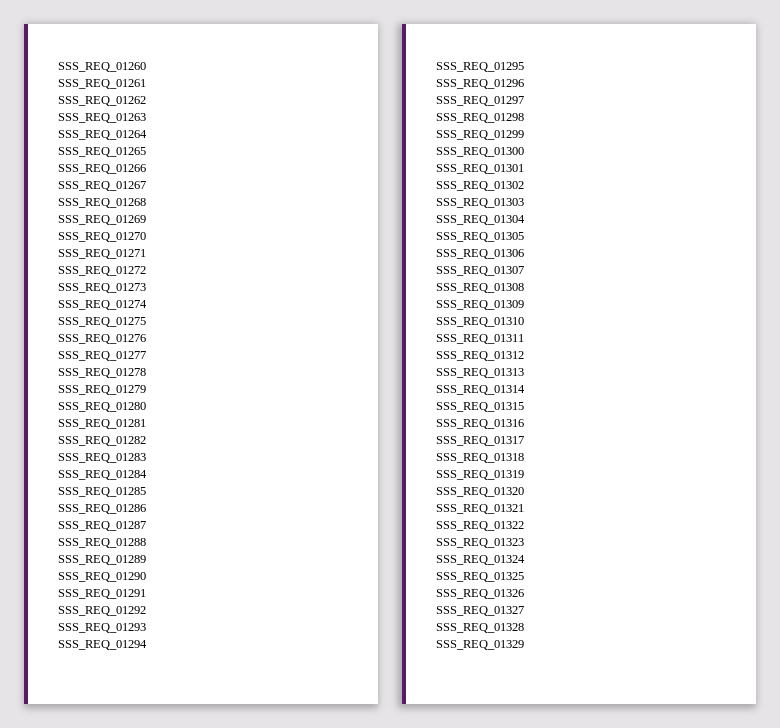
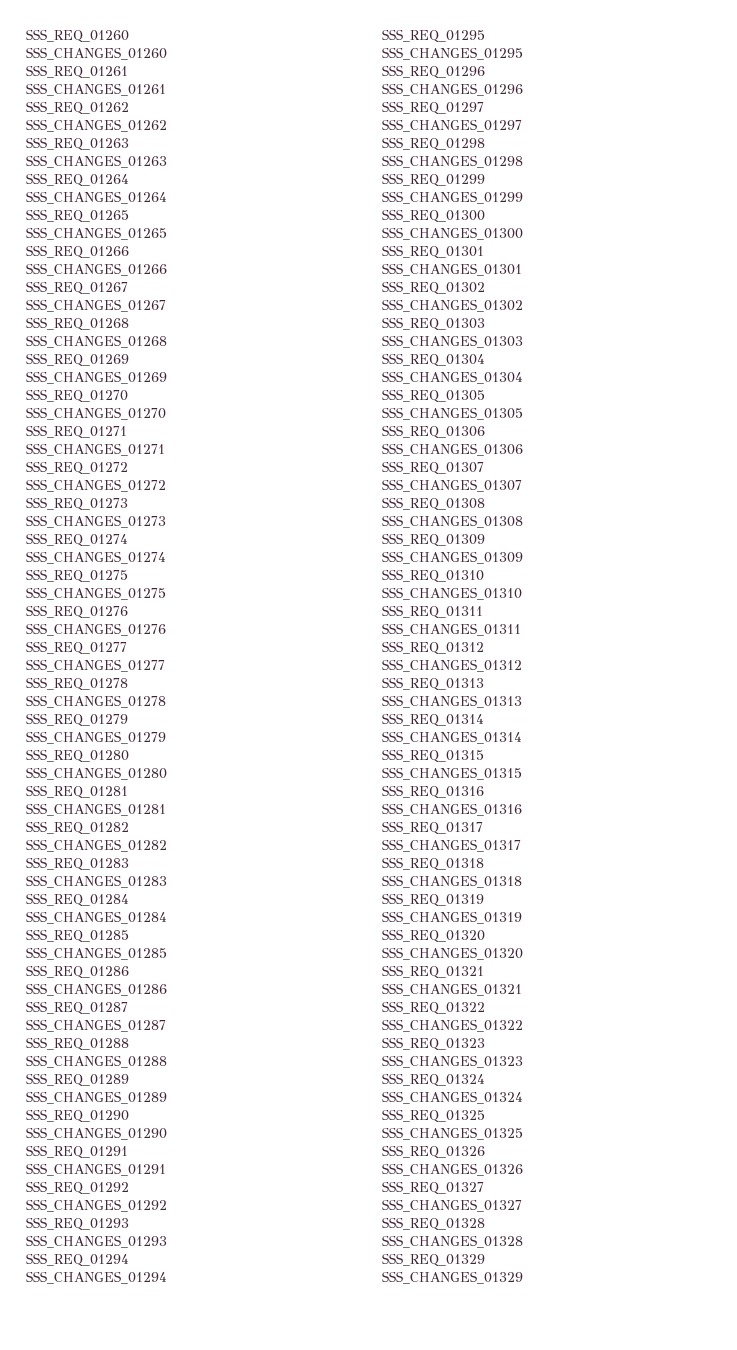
(146, 67) none -> [26,47,167,60] // SSS_CHANGES_01260
(146, 84) none -> [26,83,166,96] // SSS_CHANGES_01261
(146, 101) none -> [26,119,167,132] // SSS_CHANGES_01262
(146, 118) none -> [26,155,167,168] // SSS_CHANGES_01263
(147, 135) none -> [26,191,167,204] // SSS_CHANGES_01264
(146, 152) none -> [26,227,167,240] // SSS_CHANGES_01265
(146, 169) none -> [26,263,167,276] // SSS_CHANGES_01266
(146, 186) none -> [26,299,166,312] // SSS_CHANGES_01267
(146, 203) none -> [26,335,167,348] // SSS_CHANGES_01268
(146, 220) none -> [26,371,167,384] // SSS_CHANGES_01269
(146, 237) none -> [26,407,166,420] // SSS_CHANGES_01270
(146, 254) none -> [26,443,165,456] // SSS_CHANGES_01271
(146, 271) none -> [26,479,166,492] // SSS_CHANGES_01272
(146, 288) none -> [26,515,166,528] // SSS_CHANGES_01273
(147, 305) none -> [26,551,166,564] // SSS_CHANGES_01274
(146, 322) none -> [26,587,166,600] // SSS_CHANGES_01275
(146, 339) none -> [26,623,166,636] // SSS_CHANGES_01276
(146, 356) none -> [26,659,165,672] // SSS_CHANGES_01277
(146, 373) none -> [26,695,166,708] // SSS_CHANGES_01278
(146, 390) none -> [26,731,166,744] // SSS_CHANGES_01279
(146, 407) none -> [26,767,167,780] // SSS_CHANGES_01280
(146, 424) none -> [26,803,166,816] // SSS_CHANGES_01281
(146, 441) none -> [26,839,167,852] // SSS_CHANGES_01282
(146, 458) none -> [26,875,167,888] // SSS_CHANGES_01283
(147, 475) none -> [26,911,167,924] // SSS_CHANGES_01284
(146, 492) none -> [26,947,167,960] // SSS_CHANGES_01285
(146, 509) none -> [26,983,167,996] // SSS_CHANGES_01286
(146, 526) none -> [26,1019,166,1032] // SSS_CHANGES_01287
(146, 543) none -> [26,1055,167,1068] // SSS_CHANGES_01288
(146, 560) none -> [26,1091,167,1104] // SSS_CHANGES_01289
(146, 577) none -> [26,1127,167,1140] // SSS_CHANGES_01290
(146, 594) none -> [26,1163,166,1176] // SSS_CHANGES_01291
(146, 611) none -> [26,1199,167,1212] // SSS_CHANGES_01292
(146, 628) none -> [26,1235,167,1248] // SSS_CHANGES_01293
(147, 645) none -> [26,1271,167,1284] // SSS_CHANGES_01294
(524, 67) none -> [382,47,523,60] // SSS_CHANGES_01295
(524, 84) none -> [382,83,523,96] // SSS_CHANGES_01296
(524, 101) none -> [382,119,522,132] // SSS_CHANGES_01297
(524, 118) none -> [382,155,523,168] // SSS_CHANGES_01298
(524, 135) none -> [382,191,523,204] // SSS_CHANGES_01299
(524, 152) none -> [382,227,523,240] // SSS_CHANGES_01300
(524, 169) none -> [382,263,522,276] // SSS_CHANGES_01301
(524, 186) none -> [382,299,523,312] // SSS_CHANGES_01302
(524, 203) none -> [382,335,523,348] // SSS_CHANGES_01303
(525, 220) none -> [382,371,523,384] // SSS_CHANGES_01304
(524, 237) none -> [382,407,523,420] // SSS_CHANGES_01305
(524, 254) none -> [382,443,523,456] // SSS_CHANGES_01306
(524, 271) none -> [382,479,522,492] // SSS_CHANGES_01307
(524, 288) none -> [382,515,523,528] // SSS_CHANGES_01308
(524, 305) none -> [382,551,523,564] // SSS_CHANGES_01309
(524, 322) none -> [382,587,522,600] // SSS_CHANGES_01310
(524, 339) none -> [382,623,521,636] // SSS_CHANGES_01311
(524, 356) none -> [382,659,522,672] // SSS_CHANGES_01312
(524, 373) none -> [382,695,522,708] // SSS_CHANGES_01313
(525, 390) none -> [382,731,522,744] // SSS_CHANGES_01314
(524, 407) none -> [382,767,522,780] // SSS_CHANGES_01315
(524, 424) none -> [382,803,522,816] // SSS_CHANGES_01316
(524, 441) none -> [382,839,521,852] // SSS_CHANGES_01317
(524, 458) none -> [382,875,522,888] // SSS_CHANGES_01318
(524, 475) none -> [382,911,522,924] // SSS_CHANGES_01319
(524, 492) none -> [382,947,523,960] // SSS_CHANGES_01320
(524, 509) none -> [382,983,522,996] // SSS_CHANGES_01321
(524, 526) none -> [382,1019,523,1032] // SSS_CHANGES_01322
(524, 543) none -> [382,1055,523,1068] // SSS_CHANGES_01323
(525, 560) none -> [382,1091,523,1104] // SSS_CHANGES_01324
(524, 577) none -> [382,1127,523,1140] // SSS_CHANGES_01325
(524, 594) none -> [382,1163,523,1176] // SSS_CHANGES_01326
(524, 611) none -> [382,1199,522,1212] // SSS_CHANGES_01327
(524, 628) none -> [382,1235,523,1248] // SSS_CHANGES_01328
(524, 645) none -> [382,1271,523,1284] // SSS_CHANGES_01329

